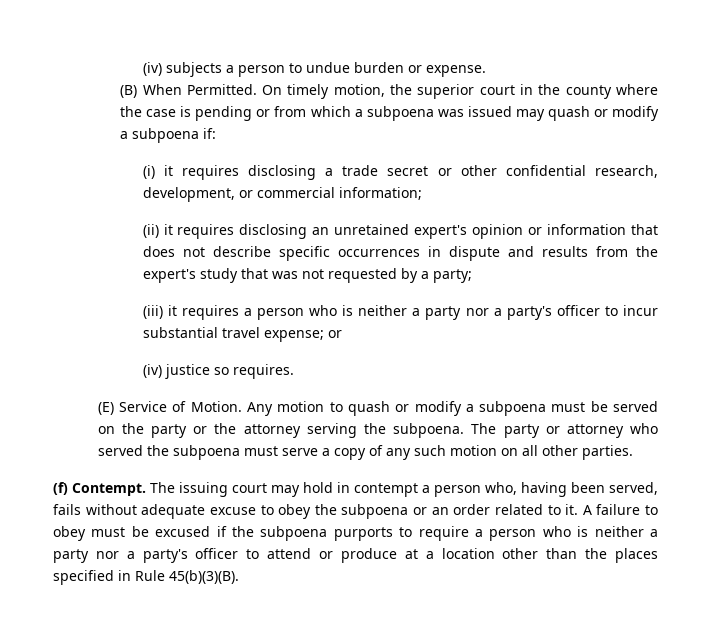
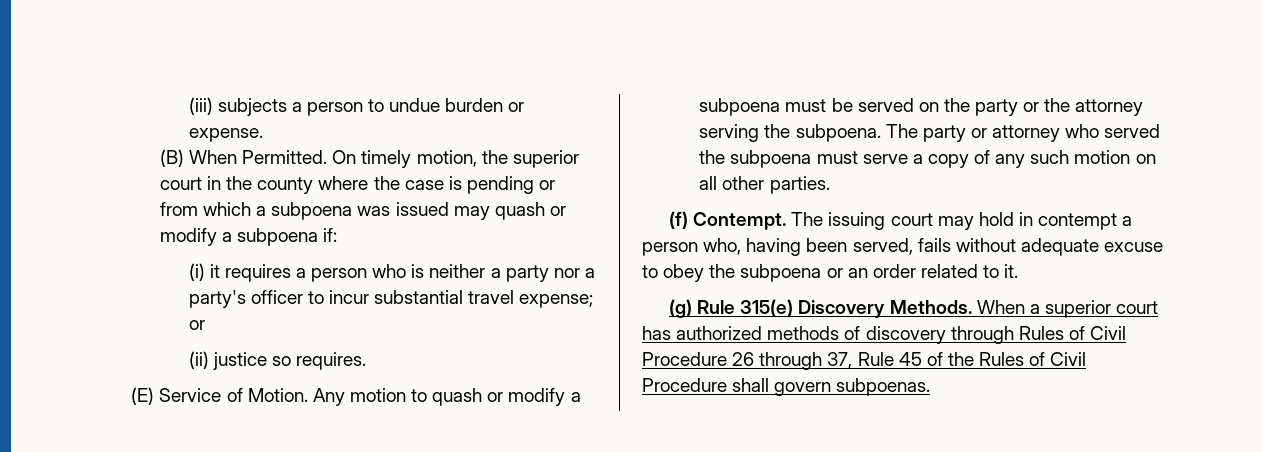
[142,62,162,76] (iv) -> [188,97,213,115] (iii)
[248,165,659,180] [142,187,422,202] [142,224,659,239] [142,246,658,261] [142,268,472,283] [142,305,239,320] disclosing a trade secret or other confidential research, development, or commercial information; // (ii) it requires disclosing an unretained expert's opinion or information that does not describe specific occurrences in dispute and results from the expert's study that was not requested by a party; // (iii) it requires -> (291, 273) none
[142,364,162,378] (iv) -> [188,351,209,369] (ii)
[582,504,658,515] [53,526,658,541] [53,548,659,563] [53,570,239,585] A failure to obey must be excused if the subpoena purports to require a person who is neither a party nor a party's officer to attend or produce at a location other than the places specified in Rule 45(b)(3)(B). -> [669,299,1159,318] [642,326,1127,344] [642,352,1087,370] [642,378,931,396] // (g) Rule 315(e) Discovery Methods. When a superior court has authorized methods of discovery through Rules of Civil Procedure 26 through 37, Rule 45 of the Rules of Civil Procedure shall govern subpoenas.

